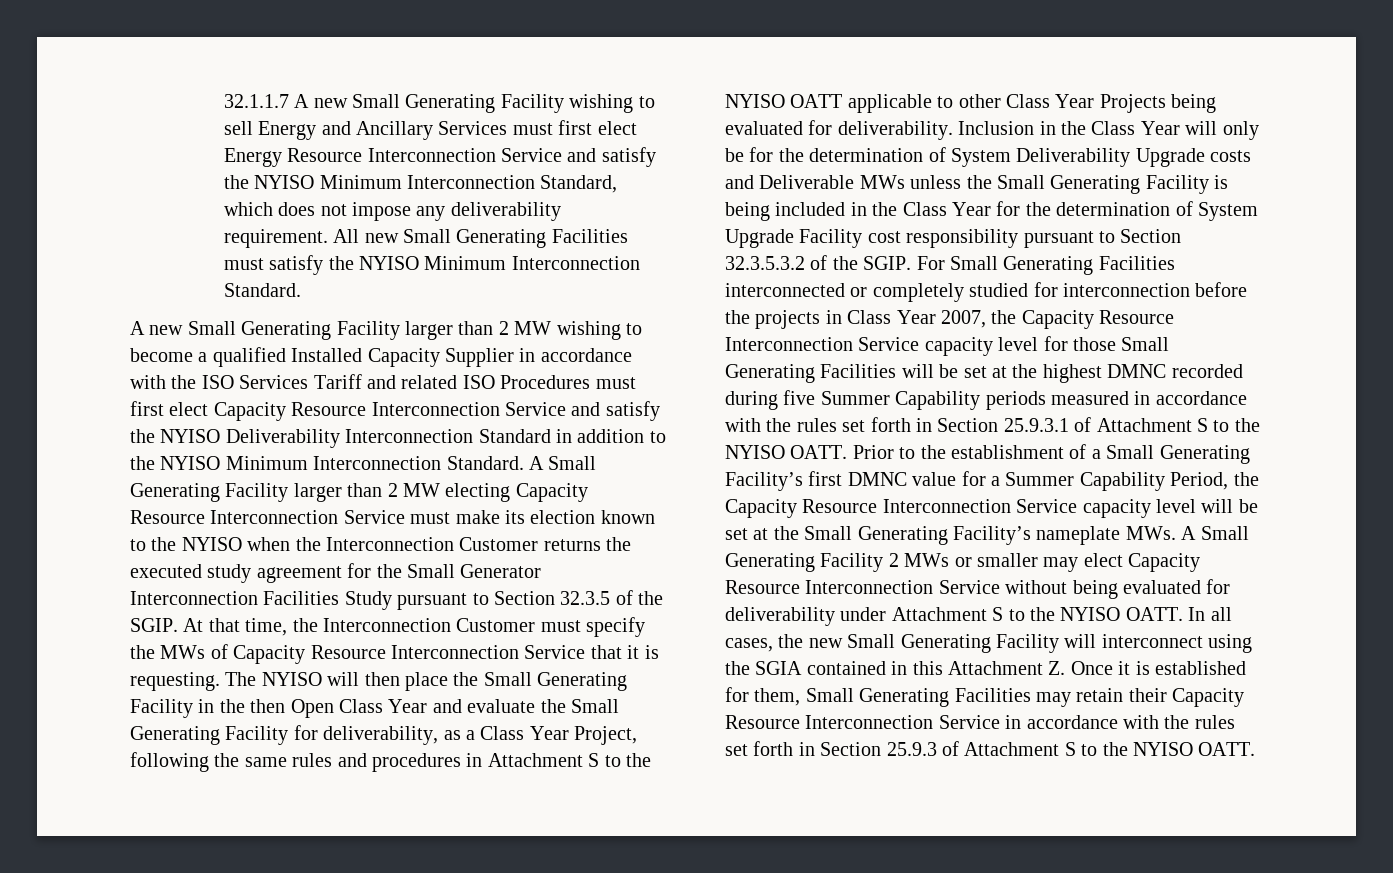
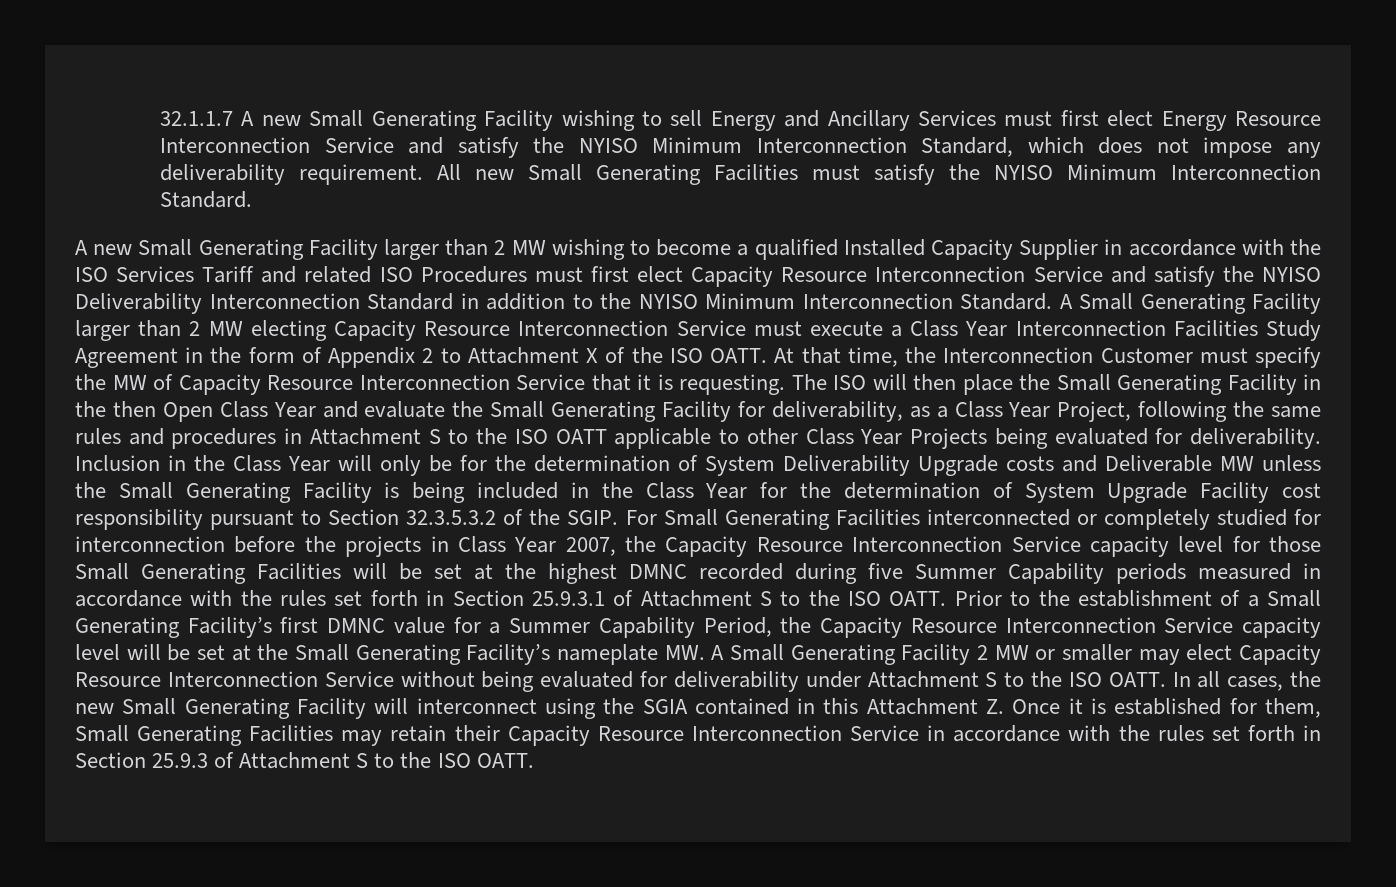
[455,510,655,524] [130,537,632,551] [130,563,542,583] [130,590,664,610] [130,618,178,632] make its election known to the NYISO when the Interconnection Customer returns the executed study agreement for the Small Generator Interconnection Facilities Study pursuant to Section 32.3.5 of the SGIP. -> [809,320,1321,341] [75,347,768,368] execute a Class Year Interconnection Facilities Study Agreement in the form of Appendix 2 to Attachment X of the ISO OATT.
[160,645,206,659] MWs -> [112,375,147,390] MW
[261,672,322,686] NYISO -> [833,375,866,390] ISO
[725,94,785,108] NYISO -> [514,429,548,444] ISO
[859,175,905,189] MWs -> [1220,456,1254,471] MW
[725,445,785,459] NYISO -> [848,591,882,606] ISO
[1125,526,1176,540] MWs. -> [664,645,705,660] MW.
[904,553,950,567] MWs -> [994,645,1029,660] MW
[1060,607,1121,621] NYISO -> [1068,672,1102,687] ISO
[1133,742,1193,756] NYISO -> [437,753,471,768] ISO

